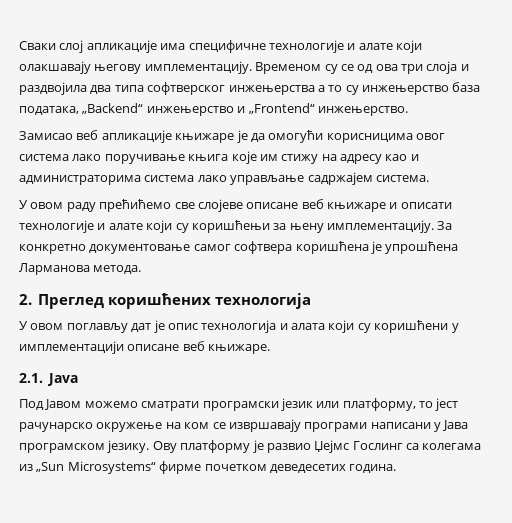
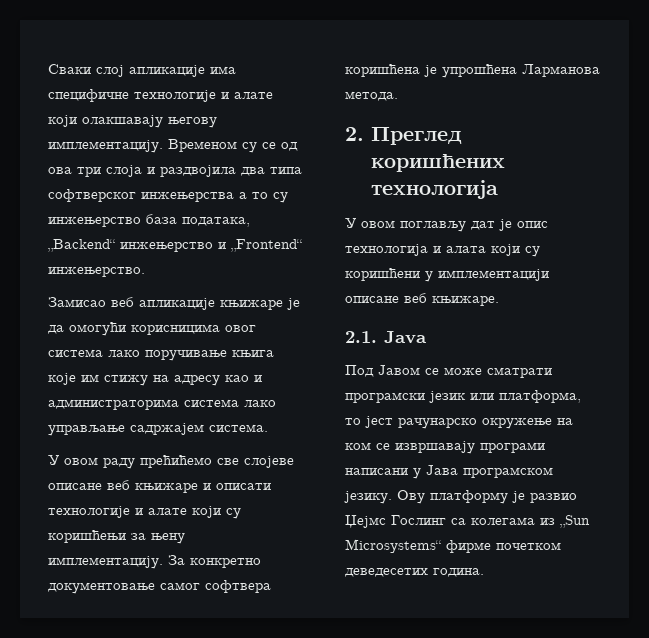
[84,401,138,408] можемо -> [425,367,482,375] се може
[342,398,416,411] платформу, -> [499,390,581,403] платформа,

